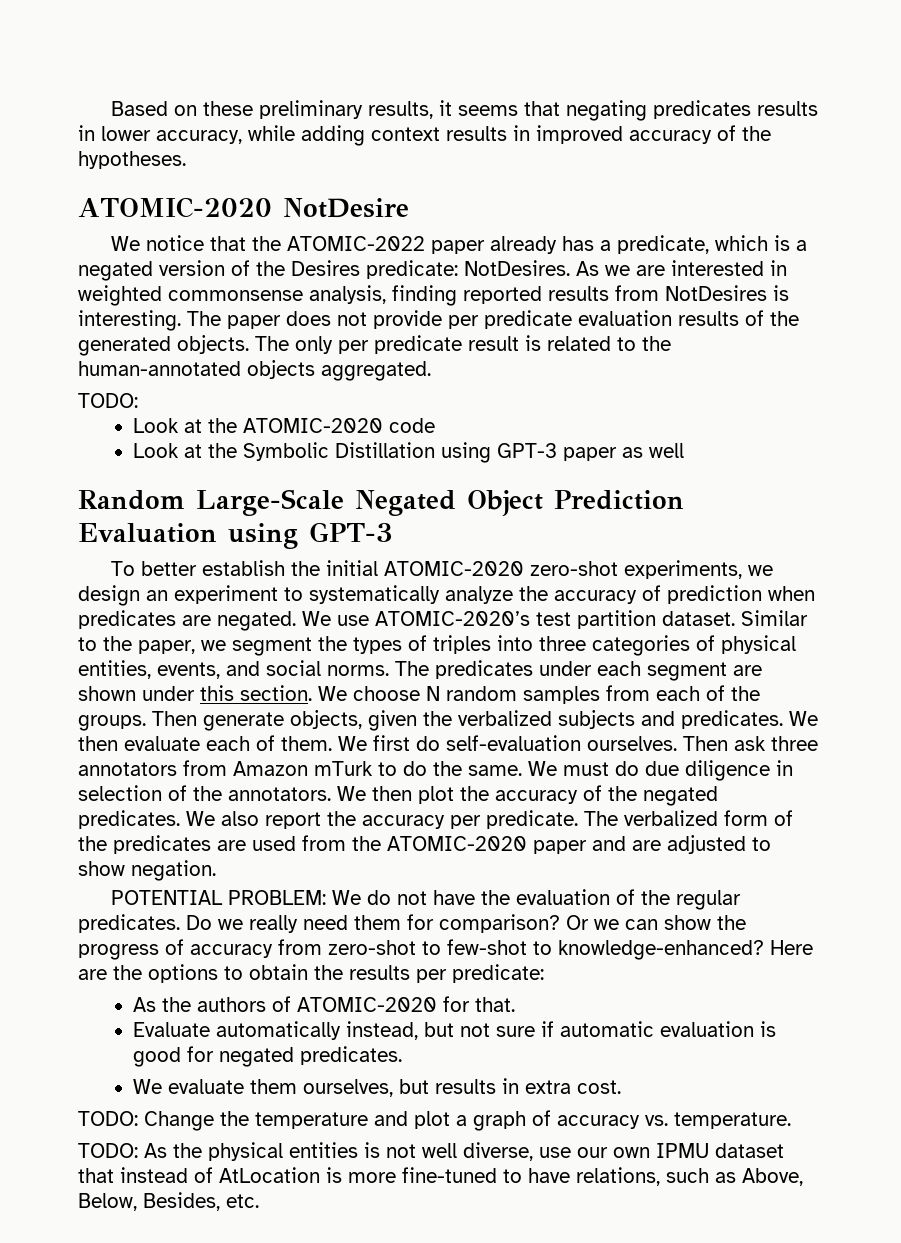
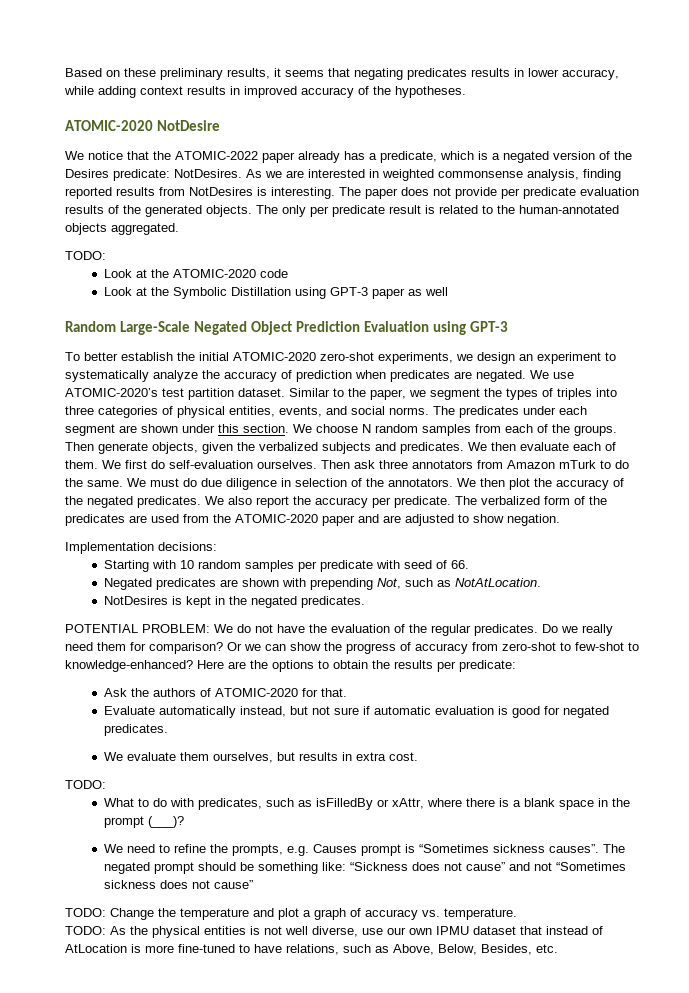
(216, 870) none -> [65,542,217,554] [103,560,469,572] [103,578,541,590] [103,596,365,608] // Implementation decisions: // Starting with 10 random samples per predicate with seed of 66. // Negated predicates are shown with prepending Not, such as NotAtLocation. // NotDesires is kept in the negated predicates.
[133,997,157,1012] As -> [103,688,127,697] Ask
(138, 1118) none -> [103,798,630,810] [103,816,184,828] [103,844,625,856] [103,862,626,874] [103,880,253,889] [65,908,106,917] // What to do with predicates, such as isFilledBy or xAttr, where there is a blank space in the prompt (___)? // We need to refine the prompts, e.g. Causes prompt is “Sometimes sickness causes”. The negated prompt should be something like: “Sickness does not cause” and not “Sometimes sickness does not cause” // TODO:

